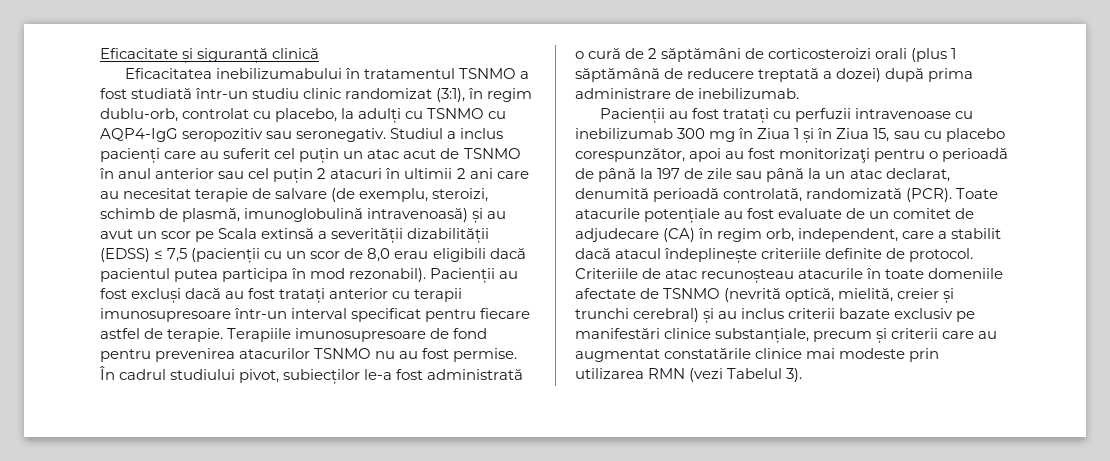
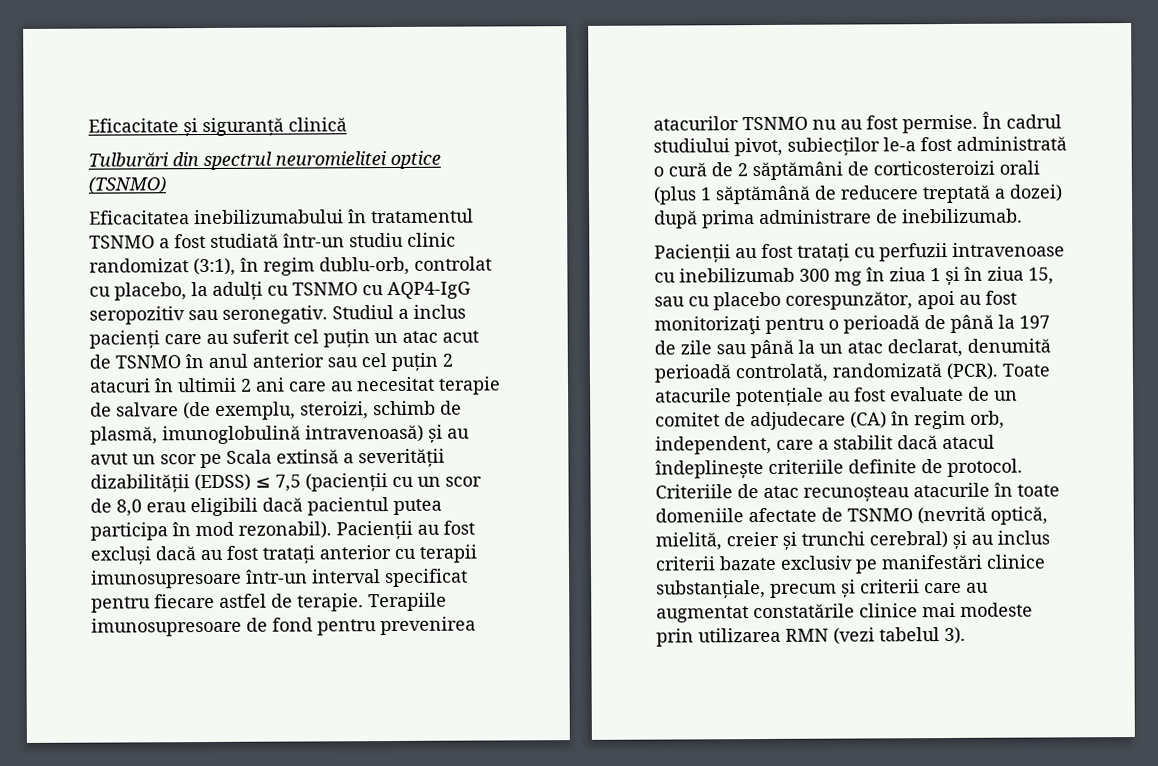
(320, 53) none -> [88,150,441,171] [88,176,166,194] // Tulburări din spectrul neuromielitei optice (TSNMO)
[757,128,791,139] Ziua -> [889,267,926,282] ziua
[836,128,870,139] Ziua -> [987,266,1024,281] ziua
[727,368,783,379] Tabelul -> [879,627,940,642] tabelul

